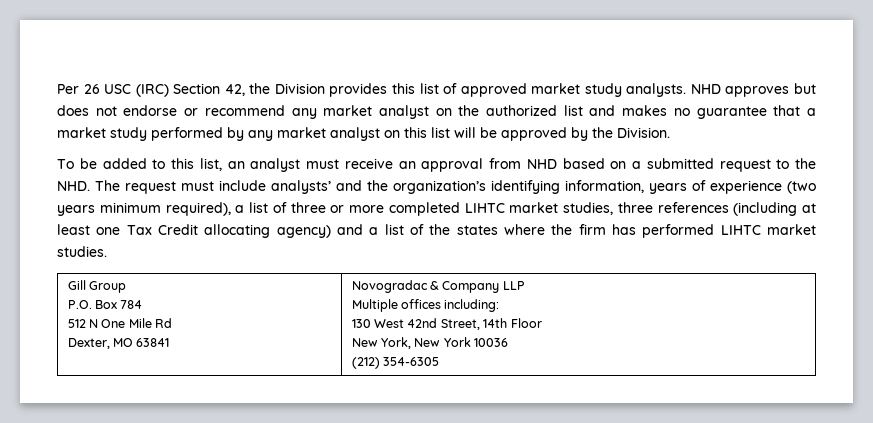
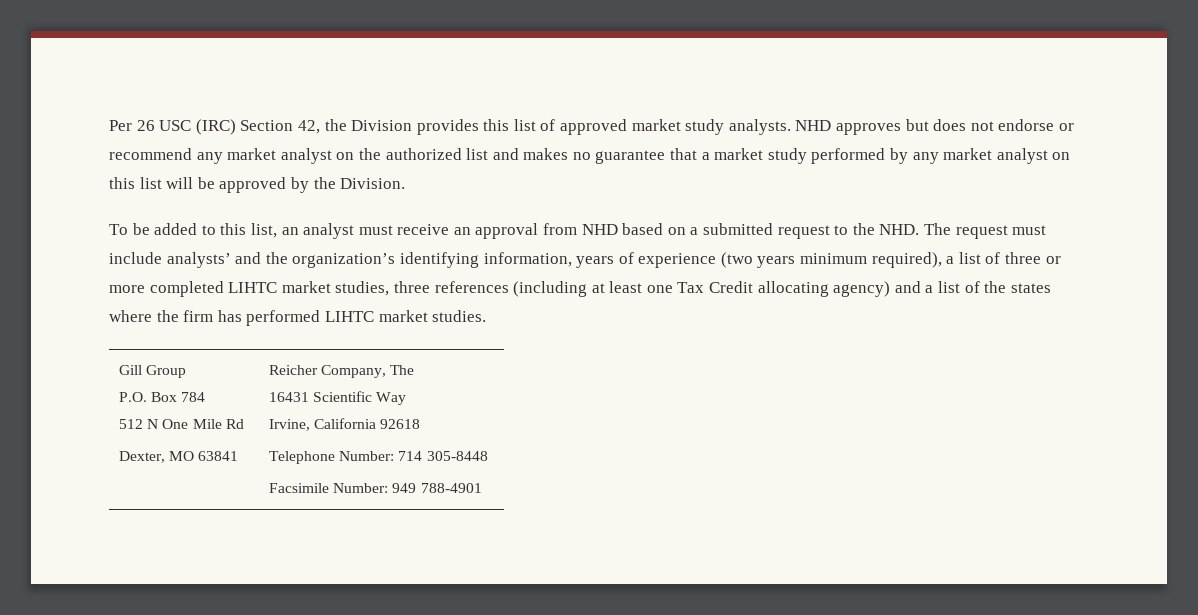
[351,280,525,293] [351,299,500,312] [351,318,542,330] [351,337,509,349] [351,357,440,369] Novogradac & Company LLP // Multiple offices including: // 130 West 42nd Street, 14th Floor // New York, New York 10036 // (212) 354-6305 -> [269,365,415,378] [269,391,407,405] [269,418,421,431] [269,451,488,464] [269,483,482,493] Reicher Company, The // 16431 Scientific Way // Irvine, California 92618 // Telephone Number: 714 305-8448 // Facsimile Number: 949 788-4901

